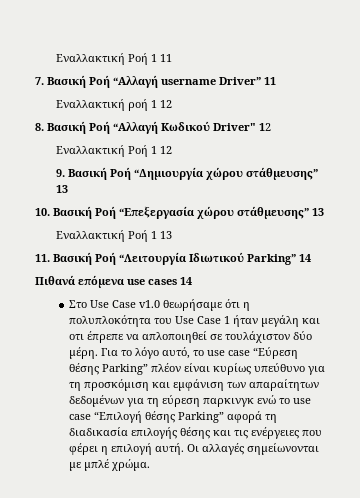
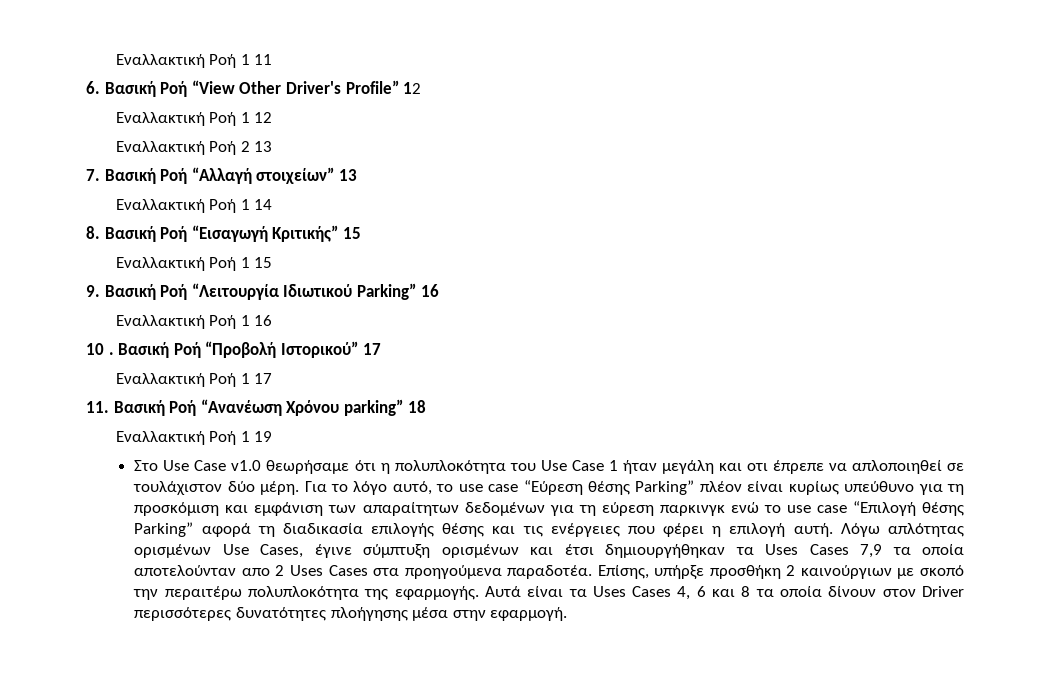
[35,75,276,88] [56,99,173,111] [35,121,256,134] 7. Βασική Ροή “Αλλαγή username Driver” 11 // Εναλλακτική ροή 1 12 // 8. Βασική Ροή “Αλλαγή Κωδικού Driver" -> [86,80,399,97] 6. Βασική Ροή “View Other Driver's Profile”
[56,167,319,180] [56,185,69,193] [35,206,324,219] [56,230,173,242] [35,254,50,262] 9. Βασική Ροή “Δημιουργία χώρου στάθμευσης” 13 // 10. Βασική Ροή “Επεξεργασία χώρου στάθμευσης” 13 // Εναλλακτική Ροή 1 13 // 11. -> [115,141,273,155] [86,167,357,184] [115,199,273,213] [86,225,361,242] [115,257,273,271] [86,285,100,297] Εναλλακτική Ροή 2 13 // 7. Βασική Ροή “Αλλαγή στοιχείων” 13 // Εναλλακτική Ροή 1 14 // 8. Βασική Ροή “Εισαγωγή Κριτικής” 15 // Εναλλακτική Ροή 1 15 // 9.
[299,254,311,262] [35,275,192,288] 14 // Πιθανά επόμενα use cases 14 -> [420,284,439,297] [115,315,273,329] [86,341,381,358] [115,373,273,387] [86,399,426,416] [115,431,273,445] 16 // Εναλλακτική Ροή 1 16 // 10 . Βασική Ροή “Προβολή Ιστορικού” 17 // Εναλλακτική Ροή 1 17 // 11. Βασική Ροή “Ανανέωση Χρόνου parking” 18 // Εναλλακτική Ροή 1 19
[186,443,319,455] [68,459,150,471] Οι αλλαγές σημείωνονται με μπλέ χρώμα. -> [840,523,964,537] [134,544,965,559] [134,565,965,580] [133,586,965,600] [134,607,568,621] Λόγω απλότητας ορισμένων Use Cases, έγινε σύμπτυξη ορισμένων και έτσι δημιουργήθηκαν τα Uses Cases 7,9 τα οποία αποτελούνταν απο 2 Uses Cases στα προηγούμενα παραδοτέα. Επίσης, υπήρξε προσθήκη 2 καινούργιων με σκοπό την περαιτέρω πολυπλοκότητα της εφαρμογής. Αυτά είναι τα Uses Cases 4, 6 και 8 τα οποία δίνουν στον Driver περισσότερες δυνατότητες πλοήγησης μέσα στην εφαρμογή.

